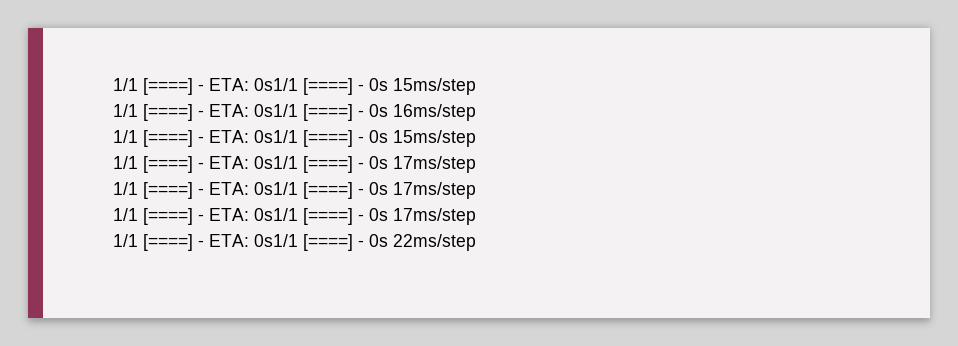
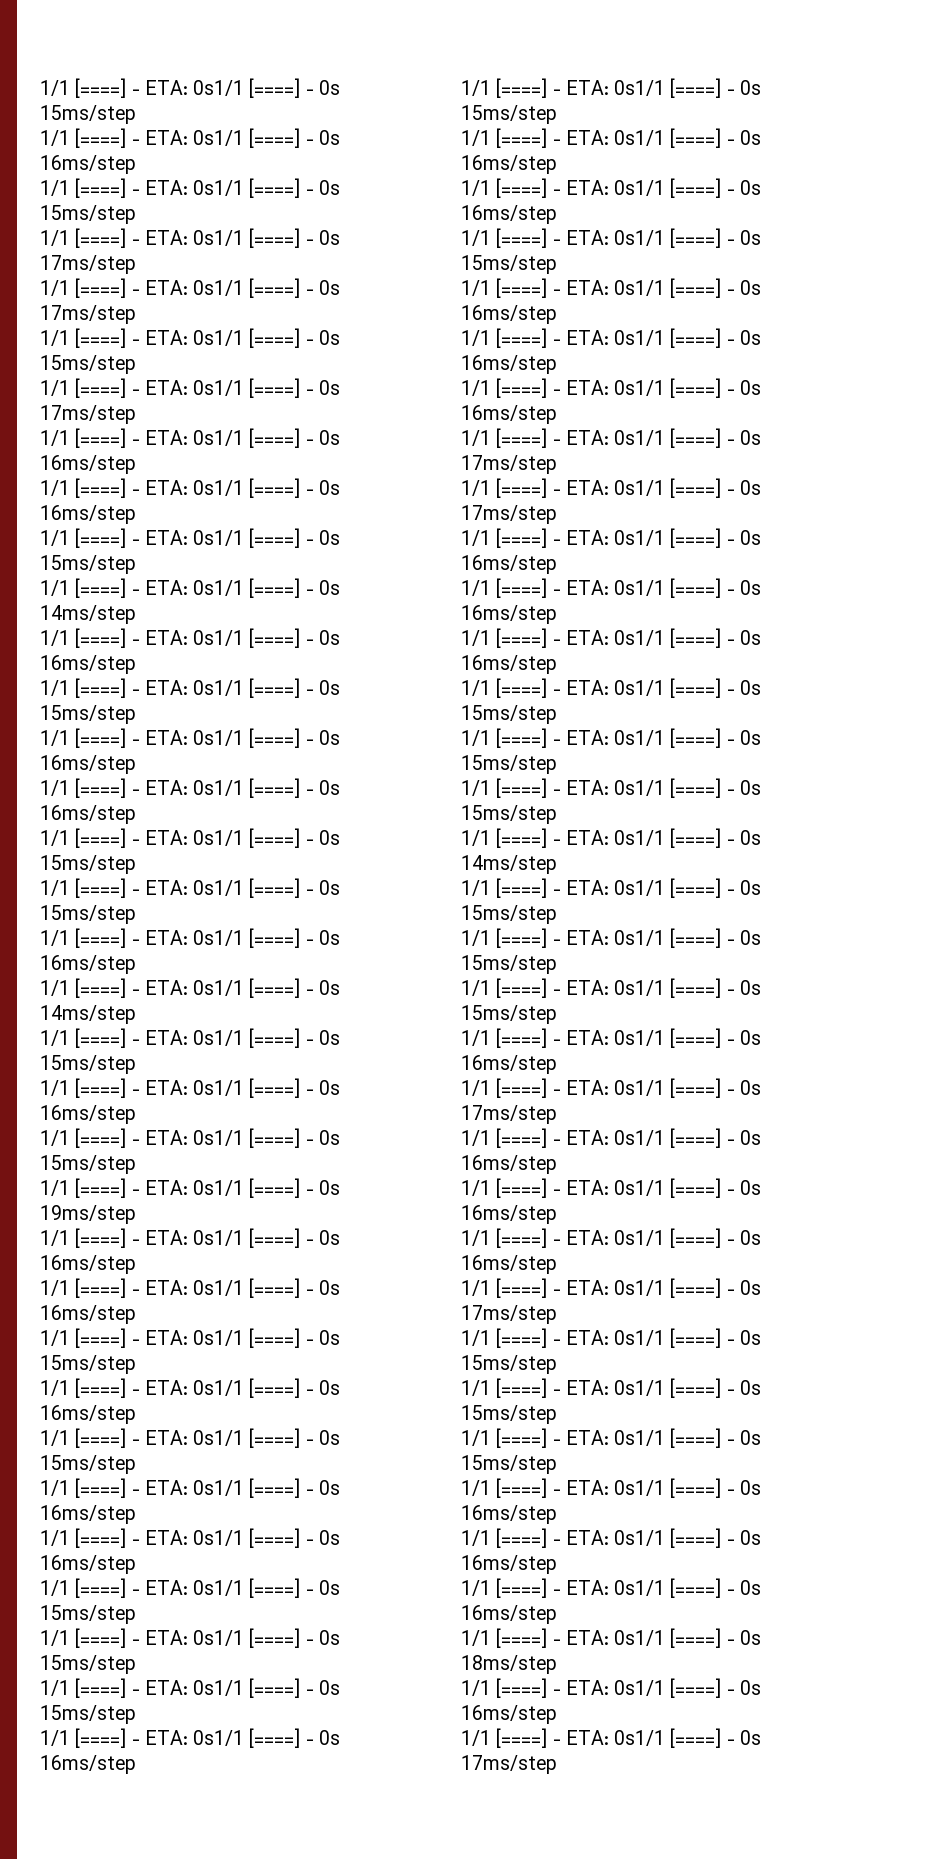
(476, 190) none -> [40,328,340,348] [40,355,136,374] // 1/1 [====] - ETA: 0s1/1 [====] - 0s 15ms/step
[393,234,476,251] 22ms/step -> [40,455,136,474] [40,478,340,498] [40,505,136,524] [40,528,340,548] [40,555,136,574] [40,578,340,598] [40,605,136,624] [40,628,340,648] [40,655,136,674] [40,678,340,698] [40,705,136,724] [40,728,340,748] [40,755,136,774] [40,778,340,798] [40,805,136,824] [40,828,340,848] [40,855,136,874] [40,878,340,898] [40,905,136,924] [40,928,340,948] [40,955,136,974] [40,978,340,998] [40,1005,136,1024] [40,1028,340,1048] [40,1055,136,1074] [40,1078,340,1098] [40,1105,136,1124] [40,1128,340,1148] [40,1155,136,1174] [40,1178,340,1198] [40,1205,136,1224] [40,1228,340,1248] [40,1255,136,1274] [40,1278,340,1298] [40,1305,136,1324] [40,1328,340,1348] [40,1355,136,1374] [40,1378,340,1398] [40,1405,136,1424] [40,1428,340,1448] [40,1455,136,1474] [40,1478,340,1498] [40,1505,136,1524] [40,1528,340,1548] [40,1555,136,1574] [40,1578,340,1598] [40,1605,136,1624] [40,1628,340,1648] [40,1655,136,1674] [40,1678,340,1698] [40,1705,136,1724] [40,1728,340,1748] [40,1755,136,1774] [461,78,761,98] [461,105,557,124] [461,128,761,148] [461,155,557,174] [461,178,761,198] [461,205,557,224] [461,228,761,248] [461,255,557,274] [461,278,761,298] [461,305,557,324] [461,328,761,348] [461,355,557,374] [461,378,761,398] [461,405,557,424] [461,428,761,448] [461,455,557,474] [461,478,761,498] [461,505,557,524] [461,528,761,548] [461,555,557,574] [461,578,761,598] [461,605,557,624] [461,628,761,648] [461,655,557,674] [461,678,761,698] [461,705,557,724] [461,728,761,748] [461,755,557,774] [461,778,761,798] [461,805,557,824] [461,828,761,848] [461,855,557,874] [461,878,761,898] [461,905,557,924] [461,928,761,948] [461,955,557,974] [461,978,761,998] [461,1005,557,1024] [461,1028,761,1048] [461,1055,557,1074] [461,1078,761,1098] [461,1105,557,1124] [461,1128,761,1148] [461,1155,557,1174] [461,1178,761,1198] [461,1205,557,1224] [461,1228,761,1248] [461,1255,557,1274] [461,1278,761,1298] [461,1305,557,1324] [461,1328,761,1348] [461,1355,557,1374] [461,1378,761,1398] [461,1405,557,1424] [461,1428,761,1448] [461,1455,557,1474] [461,1478,761,1498] [461,1505,557,1524] [461,1528,761,1548] [461,1555,557,1574] [461,1578,761,1598] [461,1605,557,1624] [461,1628,761,1648] [461,1655,557,1674] [461,1678,761,1698] [461,1705,557,1724] [461,1728,761,1748] [461,1755,557,1774] 16ms/step // 1/1 [====] - ETA: 0s1/1 [====] - 0s 16ms/step // 1/1 [====] - ETA: 0s1/1 [====] - 0s 15ms/step // 1/1 [====] - ETA: 0s1/1 [====] - 0s 14ms/step // 1/1 [====] - ETA: 0s1/1 [====] - 0s 16ms/step // 1/1 [====] - ETA: 0s1/1 [====] - 0s 15ms/step // 1/1 [====] - ETA: 0s1/1 [====] - 0s 16ms/step // 1/1 [====] - ETA: 0s1/1 [====] - 0s 16ms/step // 1/1 [====] - ETA: 0s1/1 [====] - 0s 15ms/step // 1/1 [====] - ETA: 0s1/1 [====] - 0s 15ms/step // 1/1 [====] - ETA: 0s1/1 [====] - 0s 16ms/step // 1/1 [====] - ETA: 0s1/1 [====] - 0s 14ms/step // 1/1 [====] - ETA: 0s1/1 [====] - 0s 15ms/step // 1/1 [====] - ETA: 0s1/1 [====] - 0s 16ms/step // 1/1 [====] - ETA: 0s1/1 [====] - 0s 15ms/step // 1/1 [====] - ETA: 0s1/1 [====] - 0s 19ms/step // 1/1 [====] - ETA: 0s1/1 [====] - 0s 16ms/step // 1/1 [====] - ETA: 0s1/1 [====] - 0s 16ms/step // 1/1 [====] - ETA: 0s1/1 [====] - 0s 15ms/step // 1/1 [====] - ETA: 0s1/1 [====] - 0s 16ms/step // 1/1 [====] - ETA: 0s1/1 [====] - 0s 15ms/step // 1/1 [====] - ETA: 0s1/1 [====] - 0s 16ms/step // 1/1 [====] - ETA: 0s1/1 [====] - 0s 16ms/step // 1/1 [====] - ETA: 0s1/1 [====] - 0s 15ms/step // 1/1 [====] - ETA: 0s1/1 [====] - 0s 15ms/step // 1/1 [====] - ETA: 0s1/1 [====] - 0s 15ms/step // 1/1 [====] - ETA: 0s1/1 [====] - 0s 16ms/step // 1/1 [====] - ETA: 0s1/1 [====] - 0s 15ms/step // 1/1 [====] - ETA: 0s1/1 [====] - 0s 16ms/step // 1/1 [====] - ETA: 0s1/1 [====] - 0s 16ms/step // 1/1 [====] - ETA: 0s1/1 [====] - 0s 15ms/step // 1/1 [====] - ETA: 0s1/1 [====] - 0s 16ms/step // 1/1 [====] - ETA: 0s1/1 [====] - 0s 16ms/step // 1/1 [====] - ETA: 0s1/1 [====] - 0s 16ms/step // 1/1 [====] - ETA: 0s1/1 [====] - 0s 17ms/step // 1/1 [====] - ETA: 0s1/1 [====] - 0s 17ms/step // 1/1 [====] - ETA: 0s1/1 [====] - 0s 16ms/step // 1/1 [====] - ETA: 0s1/1 [====] - 0s 16ms/step // 1/1 [====] - ETA: 0s1/1 [====] - 0s 16ms/step // 1/1 [====] - ETA: 0s1/1 [====] - 0s 15ms/step // 1/1 [====] - ETA: 0s1/1 [====] - 0s 15ms/step // 1/1 [====] - ETA: 0s1/1 [====] - 0s 15ms/step // 1/1 [====] - ETA: 0s1/1 [====] - 0s 14ms/step // 1/1 [====] - ETA: 0s1/1 [====] - 0s 15ms/step // 1/1 [====] - ETA: 0s1/1 [====] - 0s 15ms/step // 1/1 [====] - ETA: 0s1/1 [====] - 0s 15ms/step // 1/1 [====] - ETA: 0s1/1 [====] - 0s 16ms/step // 1/1 [====] - ETA: 0s1/1 [====] - 0s 17ms/step // 1/1 [====] - ETA: 0s1/1 [====] - 0s 16ms/step // 1/1 [====] - ETA: 0s1/1 [====] - 0s 16ms/step // 1/1 [====] - ETA: 0s1/1 [====] - 0s 16ms/step // 1/1 [====] - ETA: 0s1/1 [====] - 0s 17ms/step // 1/1 [====] - ETA: 0s1/1 [====] - 0s 15ms/step // 1/1 [====] - ETA: 0s1/1 [====] - 0s 15ms/step // 1/1 [====] - ETA: 0s1/1 [====] - 0s 15ms/step // 1/1 [====] - ETA: 0s1/1 [====] - 0s 16ms/step // 1/1 [====] - ETA: 0s1/1 [====] - 0s 16ms/step // 1/1 [====] - ETA: 0s1/1 [====] - 0s 16ms/step // 1/1 [====] - ETA: 0s1/1 [====] - 0s 18ms/step // 1/1 [====] - ETA: 0s1/1 [====] - 0s 16ms/step // 1/1 [====] - ETA: 0s1/1 [====] - 0s 17ms/step

